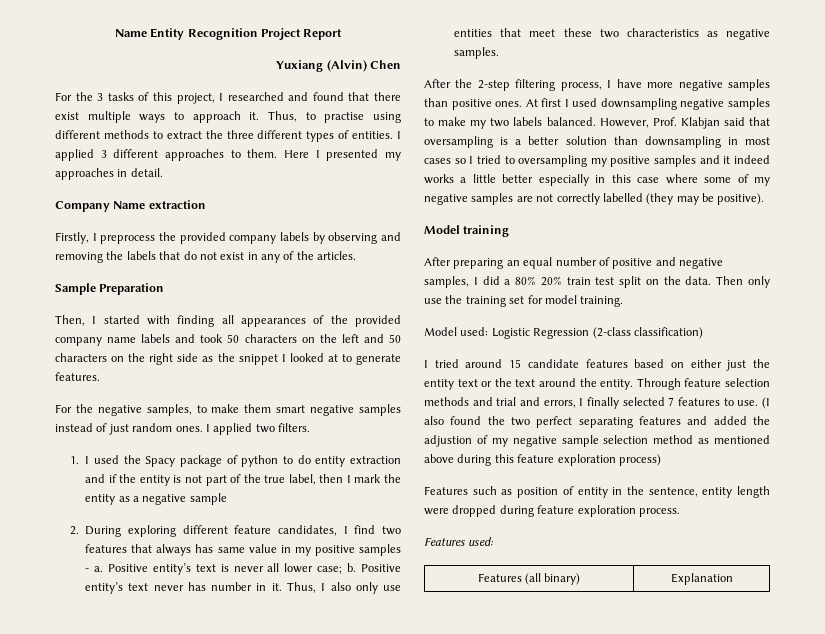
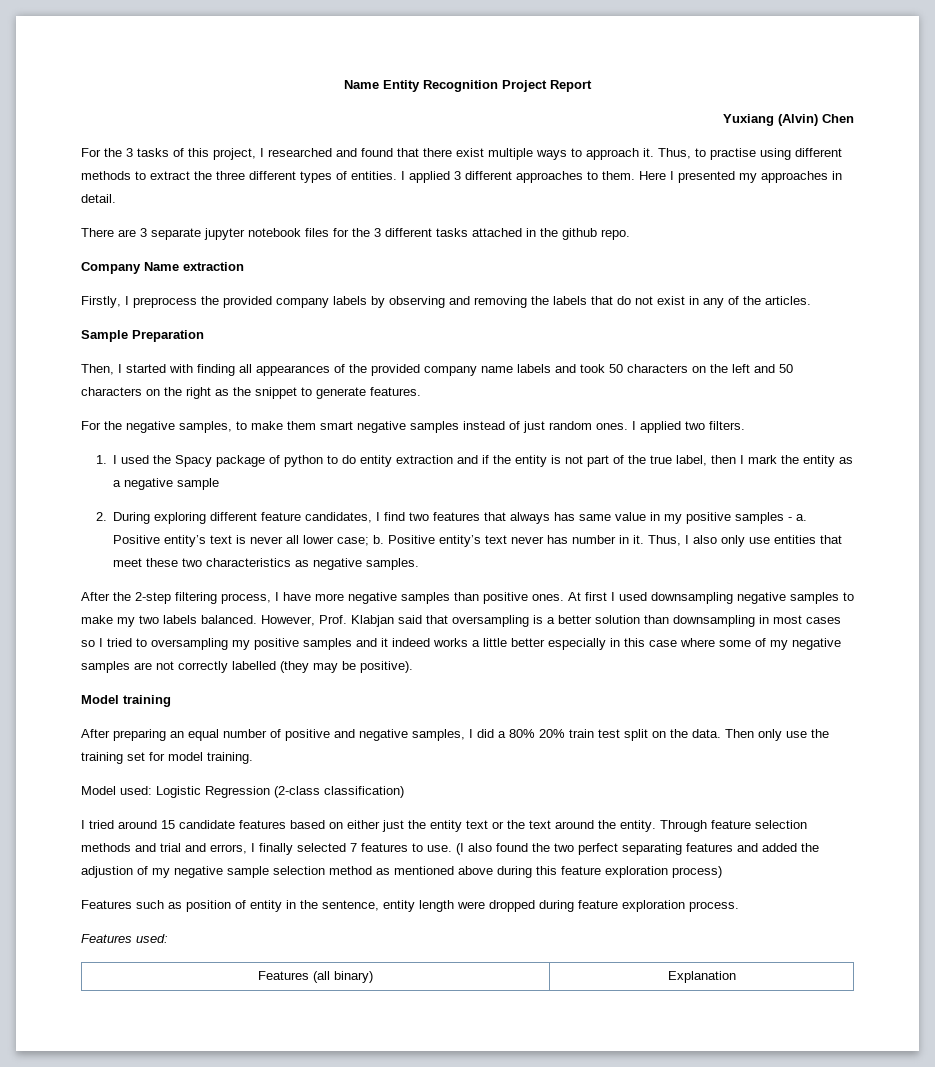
(163, 172) none -> [81,228,630,240] // There are 3 separate jupyter notebook files for the 3 different tasks attached in the github repo.
[177,353,199,362] side -> (211, 393) none
[281,353,338,362] I looked at -> (297, 393) none

